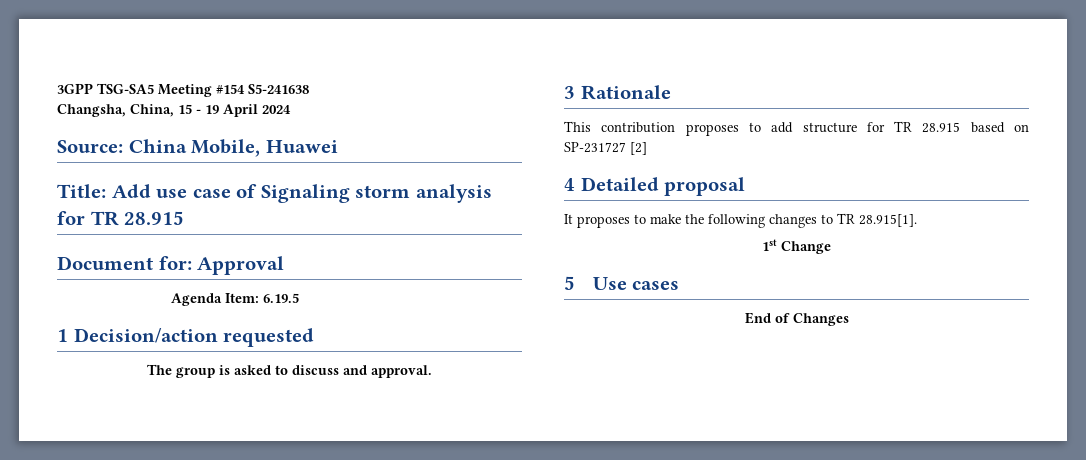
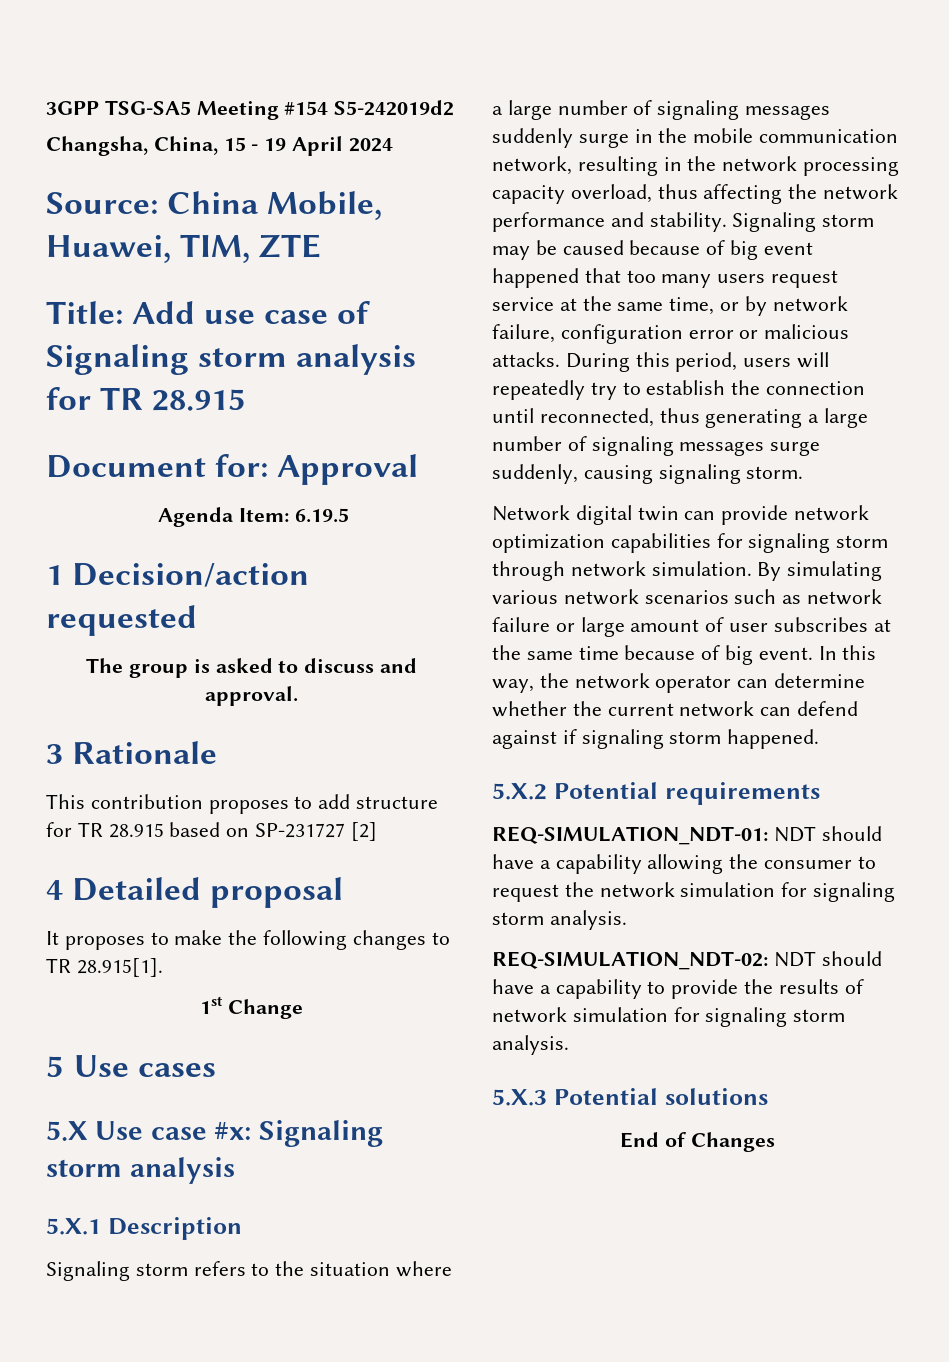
[248,84,309,94] S5-241638 -> [334,100,455,116] S5-242019d2
[265,140,338,153] Huawei -> [46,234,322,263] Huawei, TIM, ZTE
(680, 285) none -> [46,1120,384,1147] [46,1157,235,1184] [46,1217,242,1240] [46,1261,452,1281] [492,100,831,120] [492,128,899,148] [492,156,900,176] [492,184,899,204] [492,212,875,232] [492,240,813,260] [492,268,839,288] [492,296,848,316] [492,324,850,344] [492,352,830,372] [492,380,866,400] [492,408,869,428] [492,436,821,456] [492,464,804,484] [492,505,870,525] [492,533,889,553] [492,561,883,581] [492,589,883,605] [492,617,891,637] [492,645,877,665] [492,673,866,693] [492,701,859,717] [492,729,820,749] [492,782,820,805] [492,826,882,845] [492,854,876,874] [492,882,896,902] [492,910,627,930] [492,951,882,970] [492,979,864,999] [492,1007,846,1027] [492,1035,569,1055] [492,1088,768,1106] // 5.X Use case #x: Signaling storm analysis // 5.X.1 Description // Signaling storm refers to the situation where a large number of signaling messages suddenly surge in the mobile communication network, resulting in the network processing capacity overload, thus affecting the network performance and stability. Signaling storm may be caused because of big event happened that too many users request service at the same time, or by network failure, configuration error or malicious attacks. During this period, users will repeatedly try to establish the connection until reconnected, thus generating a large number of signaling messages surge suddenly, causing signaling storm. // Network digital twin can provide network optimization capabilities for signaling storm through network simulation. By simulating various network scenarios such as network failure or large amount of user subscribes at the same time because of big event. In this way, the network operator can determine whether the current network can defend against if signaling storm happened. // 5.X.2 Potential requirements // REQ-SIMULATION_NDT-01: NDT should have a capability allowing the consumer to request the network simulation for signaling storm analysis. // REQ-SIMULATION_NDT-02: NDT should have a capability to provide the results of network simulation for signaling storm analysis. // 5.X.3 Potential solutions

